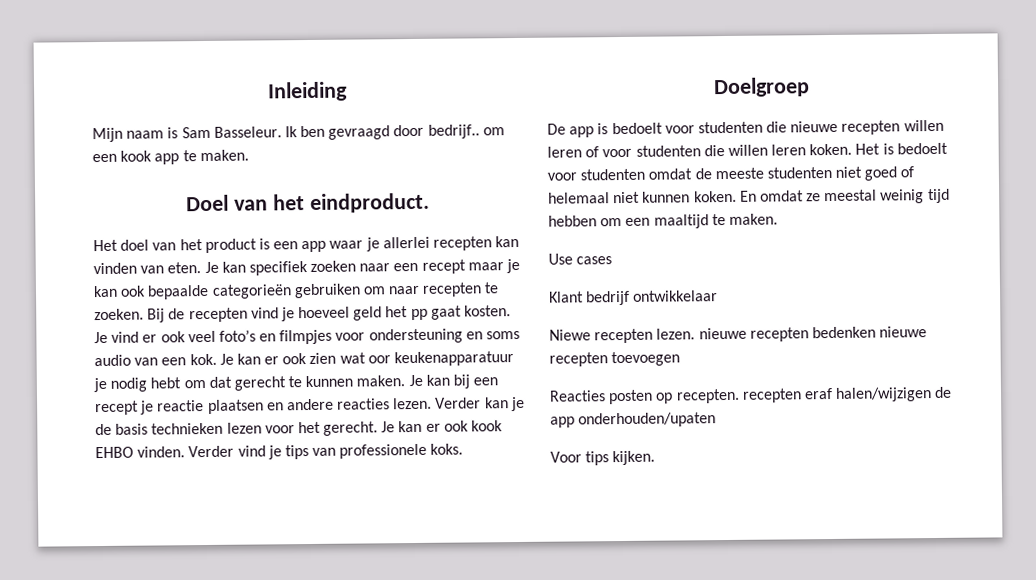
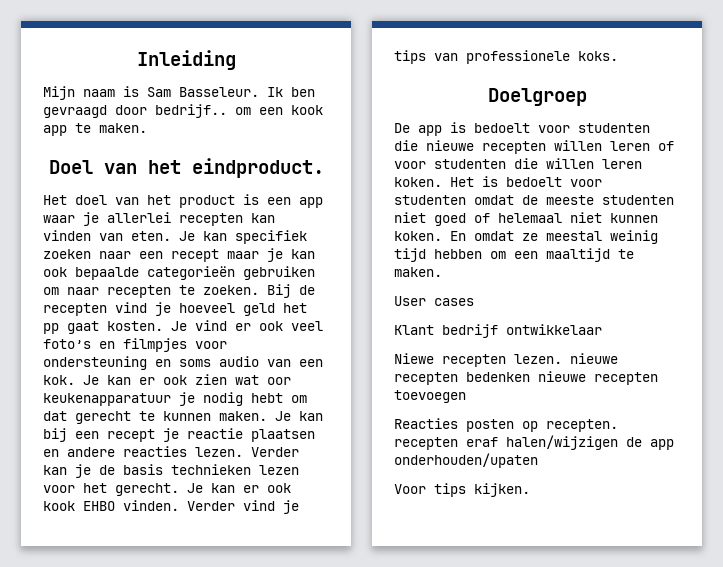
[548,253,573,265] Use -> [394,296,426,306] User

